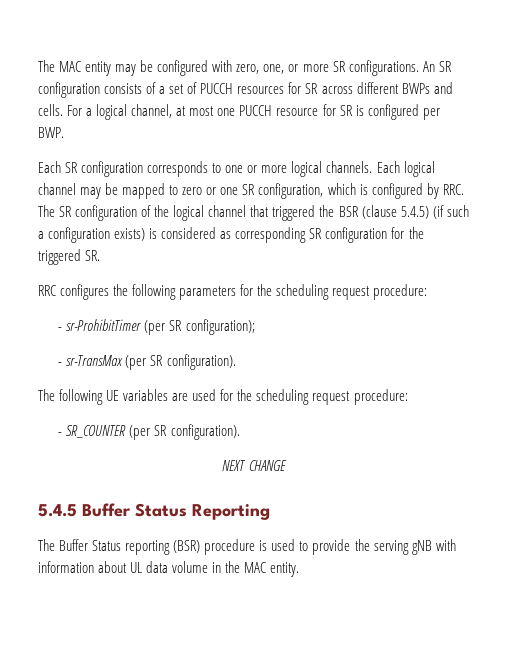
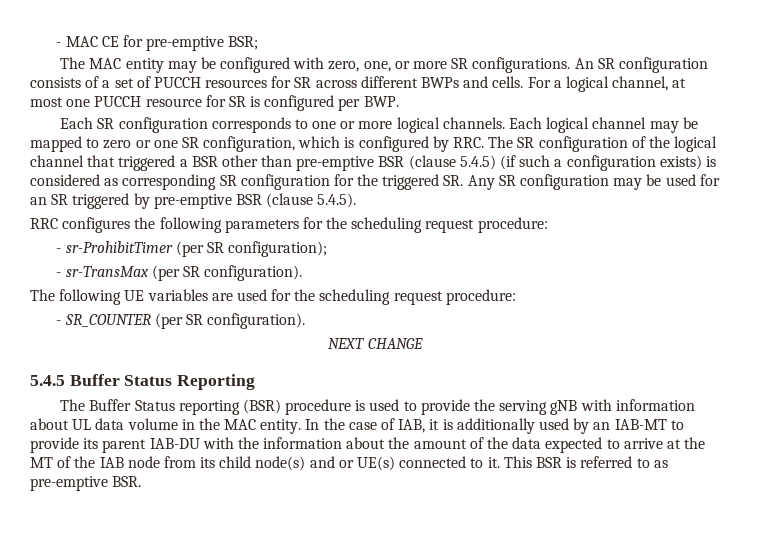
(38, 66) none -> [56,35,259,51] - MAC CE for pre-emptive BSR; //
[319,205,335,217] the -> [179,155,375,171] a BSR other than pre-emptive
(101, 255) none -> [467,174,720,190] [30,193,357,209] Any SR configuration may be used for an SR triggered by pre-emptive BSR (clause 5.4.5).
(300, 569) none -> [305,418,684,434] [30,437,706,453] [30,456,668,471] [30,476,142,491] In the case of IAB, it is additionally used by an IAB-MT to provide its parent IAB-DU with the information about the amount of the data expected to arrive at the MT of the IAB node from its child node(s) and or UE(s) connected to it. This BSR is referred to as pre-emptive BSR.

